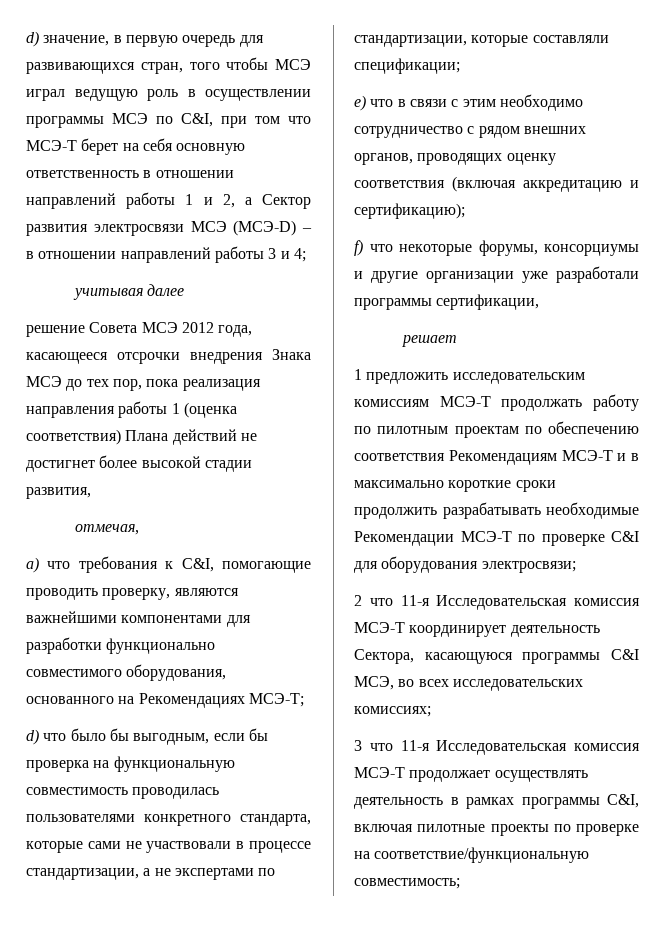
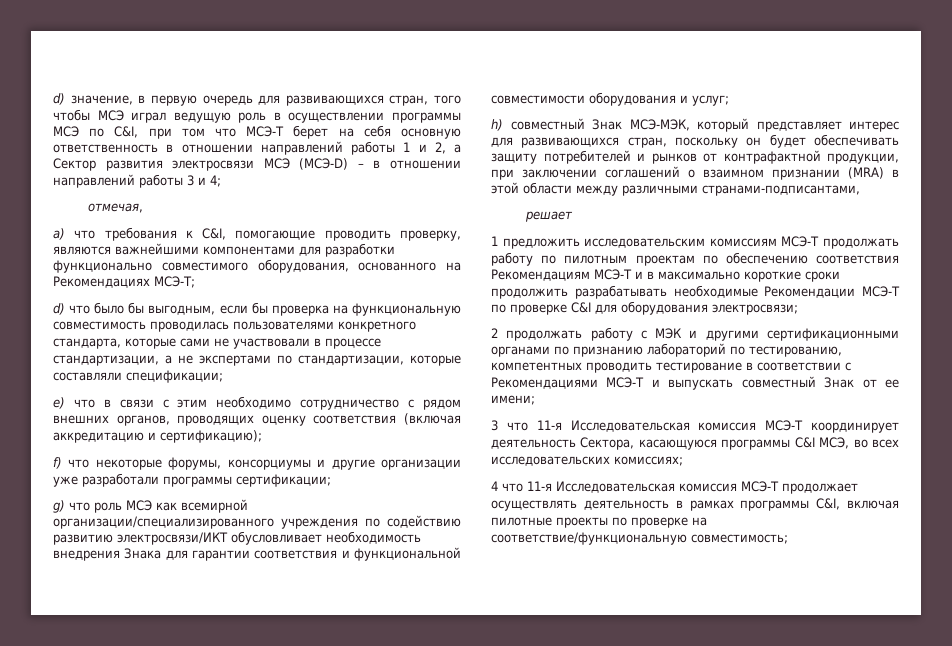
[72,284,185,300] [26,322,253,337] [26,349,311,364] [26,376,261,391] [26,401,237,418] [26,429,257,445] [26,455,252,472] [26,487,91,499] // учитывая далее // решение Совета МСЭ 2012 года, касающееся отсрочки внедрения Знака МСЭ до тех пор, пока реализация направления работы 1 (оценка соответствия) Плана действий не достигнет более высокой стадии развития, -> (221, 181) none
[436,294,540,310] сертификации, -> [236,474,331,487] [53,499,248,513] [53,515,461,529] [53,531,421,545] [53,547,461,561] [491,92,729,106] [491,118,899,132] [491,134,899,148] [491,150,899,164] [491,166,899,180] [491,182,860,196] сертификации; // g) что роль МСЭ как всемирной организации/специализированного учреждения по содействию развитию электросвязи/ИКТ обусловливает необходимость внедрения Знака для гарантии соответствия и функциональной совместимости оборудования и услуг; // h) совместный Знак МСЭ-МЭК, который представляет интерес для развивающихся стран, поскольку он будет обеспечивать защиту потребителей и рынков от контрафактной продукции, при заключении соглашений о взаимном признании (MRA) в этой области между различными странами-подписантами,
(362, 600) none -> [506,327,899,341] [491,343,842,357] [491,362,851,373] [491,376,899,390] [491,395,535,405] [491,420,498,431] продолжать работу с МЭК и другими сертификационными органами по признанию лабораторий по тестированию, компетентных проводить тестирование в соответствии с Рекомендациями МСЭ-Т и выпускать совместный Знак от ее имени; // 3
[354,740,362,751] 3 -> [491,481,498,491] 4

